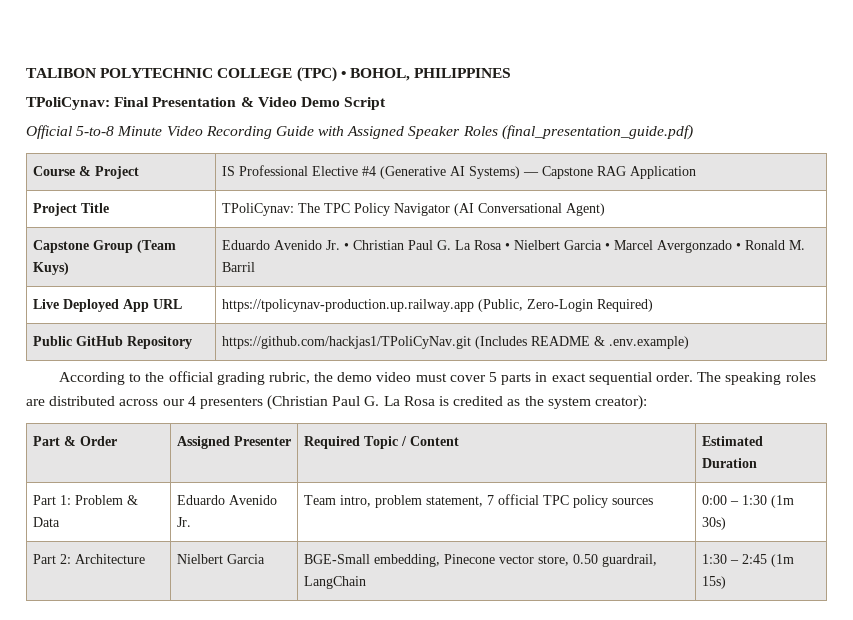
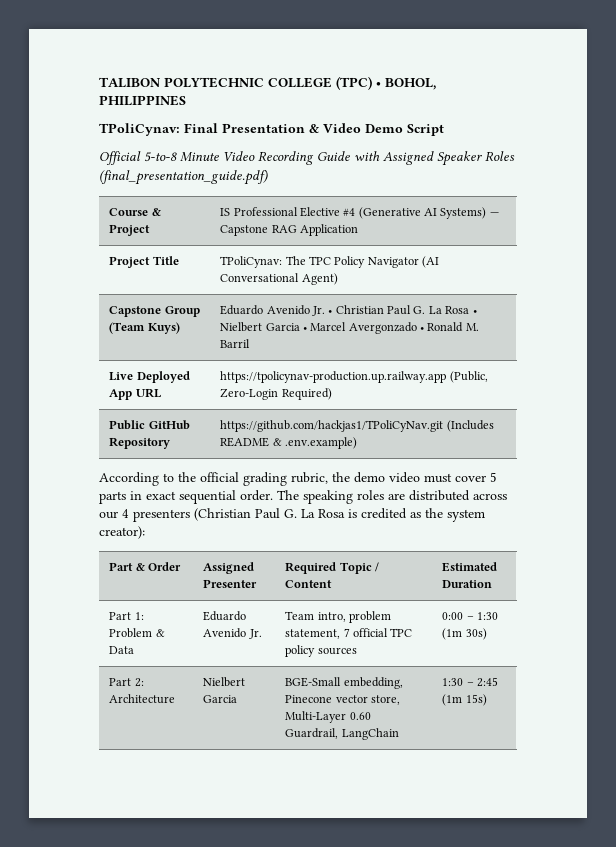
[572,554,657,567] 0.50 guardrail, -> [285,711,371,723] [285,728,339,739] Multi-Layer 0.60 Guardrail,

